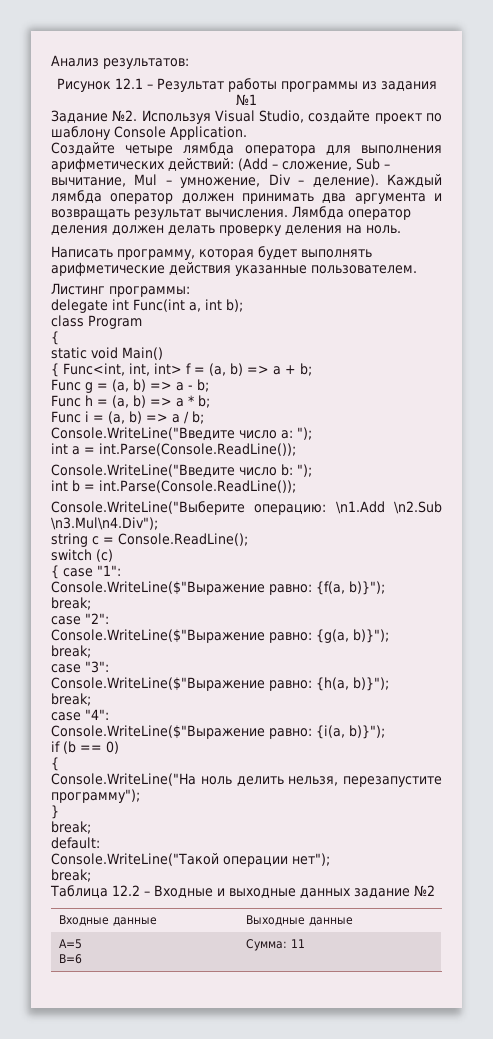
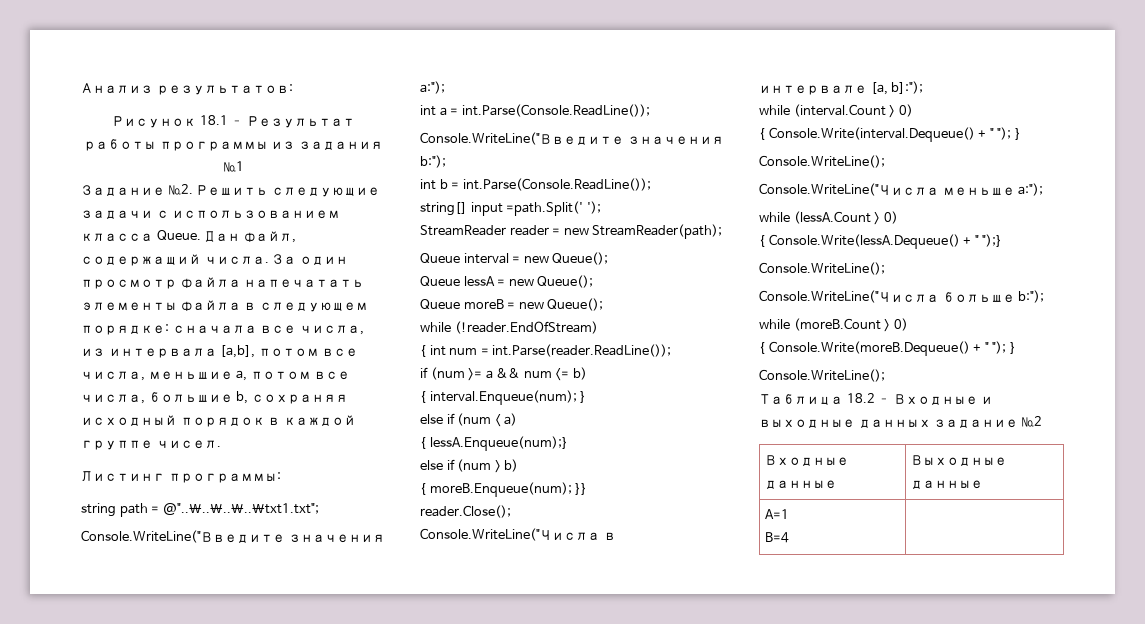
[114,78,143,89] 12.1 -> [199,115,228,125] 18.1
[141,110,442,124] [51,126,247,140] [51,142,442,156] [51,158,390,172] [51,174,442,188] [51,190,442,204] [51,206,411,220] [51,225,401,236] [51,246,372,260] [51,262,417,276] [51,283,190,297] [51,299,243,313] [51,315,142,329] [51,331,59,345] [51,347,163,360] [51,363,312,377] [51,379,209,393] [51,395,210,408] [51,411,204,424] [51,427,312,440] Используя Visual Studio, создайте проект по шаблону Console Application. // Создайте четыре лямбда оператора для выполнения арифметических действий: (Add – сложение, Sub – вычитание, Mul – умножение, Div – деление). Каждый лямбда оператор должен принимать два аргумента и возвращать результат вычисления. Лямбда оператор деления должен делать проверку деления на ноль. // Написать программу, которая будет выполнять арифметические действия указанные пользователем. // Листинг программы: // delegate int Func(int a, int b); // class Program // { // static void Main() // { Func<int, int, int> f = (a, b) => a + b; // Func g = (a, b) => a - b; // Func h = (a, b) => a * b; // Func i = (a, b) => a / b; // Console.WriteLine("Введите число a: "); -> [196,185,380,197] [81,210,341,219] [81,230,296,243] [81,254,348,266] [81,277,365,289] [81,300,368,312] [81,324,364,335] [81,345,359,358] [81,370,351,381] [81,391,348,404] [81,415,356,427] [81,440,221,450] [81,471,281,483] [81,503,319,517] [81,530,385,543] [420,81,445,94] Решить следующие задачи с использованием класса Queue. Дан файл, содержащий числа. За один просмотр файла напечатать элементы файла в следующем порядке: сначала все числа, из интервала [a,b], потом все числа, меньшие a, потом все числа, большие b, сохраняя исходный порядок в каждой группе чисел. // Листинг программы: // string path = @"..\..\..\..\txt1.txt"; // Console.WriteLine("Введите значения a:");
[239,464,312,477] число b: "); -> [627,136,724,145] [420,155,446,168] значения b:");
[51,501,442,515] [51,517,158,530] [51,533,248,547] [51,549,113,562] [51,565,121,579] [51,581,385,595] [51,597,91,610] [51,613,109,625] [51,629,389,643] [51,645,91,658] [51,661,109,673] [51,677,389,691] [51,693,91,706] [51,709,109,721] [51,725,385,739] [51,741,119,754] [51,757,59,771] [51,773,442,787] [51,789,140,803] [51,805,59,819] [51,821,91,834] [51,837,100,849] [51,853,330,867] [51,869,91,882] Console.WriteLine("Выберите операцию: \n1.Add \n2.Sub \n3.Mul\n4.Div"); // string c = Console.ReadLine(); // switch (c) // { case "1": // Console.WriteLine($"Выражение равно: {f(a, b)}"); // break; // case "2": // Console.WriteLine($"Выражение равно: {g(a, b)}"); // break; // case "3": // Console.WriteLine($"Выражение равно: {h(a, b)}"); // break; // case "4": // Console.WriteLine($"Выражение равно: {i(a, b)}"); // if (b == 0) // { // Console.WriteLine("На ноль делить нельзя, перезапустите программу"); // } // break; // default: // Console.WriteLine("Такой операции нет"); // break; -> [420,201,601,216] [420,224,723,239] [420,252,609,265] [420,275,594,288] [420,298,604,311] [420,321,598,334] [420,344,672,357] [420,367,587,381] [420,390,587,405] [420,413,518,427] [420,436,568,451] [420,459,519,473] [420,482,588,497] [420,505,511,518] [420,528,616,541] [759,81,924,95] [759,104,913,118] [759,127,1021,142] [759,155,885,168] [759,183,1044,196] [759,211,898,225] [759,234,1003,249] [759,262,885,275] [759,290,1045,303] [759,318,908,332] [759,341,1016,356] [759,369,885,382] string[] input =path.Split(' '); // StreamReader reader = new StreamReader(path); // Queue interval = new Queue(); // Queue lessA = new Queue(); // Queue moreB = new Queue(); // while (!reader.EndOfStream) // { int num = int.Parse(reader.ReadLine()); // if (num >= a && num <= b) // { interval.Enqueue(num); } // else if (num < a) // { lessA.Enqueue(num);} // else if (num > b) // { moreB.Enqueue(num); }} // reader.Close(); // Console.WriteLine("Числа в интервале [a, b]:"); // while (interval.Count > 0) // { Console.Write(interval.Dequeue() + " "); } // Console.WriteLine(); // Console.WriteLine("Числа меньше a:"); // while (lessA.Count > 0) // { Console.Write(lessA.Dequeue() + " ");} // Console.WriteLine(); // Console.WriteLine("Числа больше b:"); // while (moreB.Count > 0) // { Console.Write(moreB.Dequeue() + " "); } // Console.WriteLine();
[112,885,140,896] 12.2 -> [846,393,875,403] 18.2
[59,939,83,949] [59,954,83,964] [246,939,305,951] A=5 // B=6 | Сумма: 11 -> [764,509,789,519] [764,532,789,543] A=1 // B=4 |

